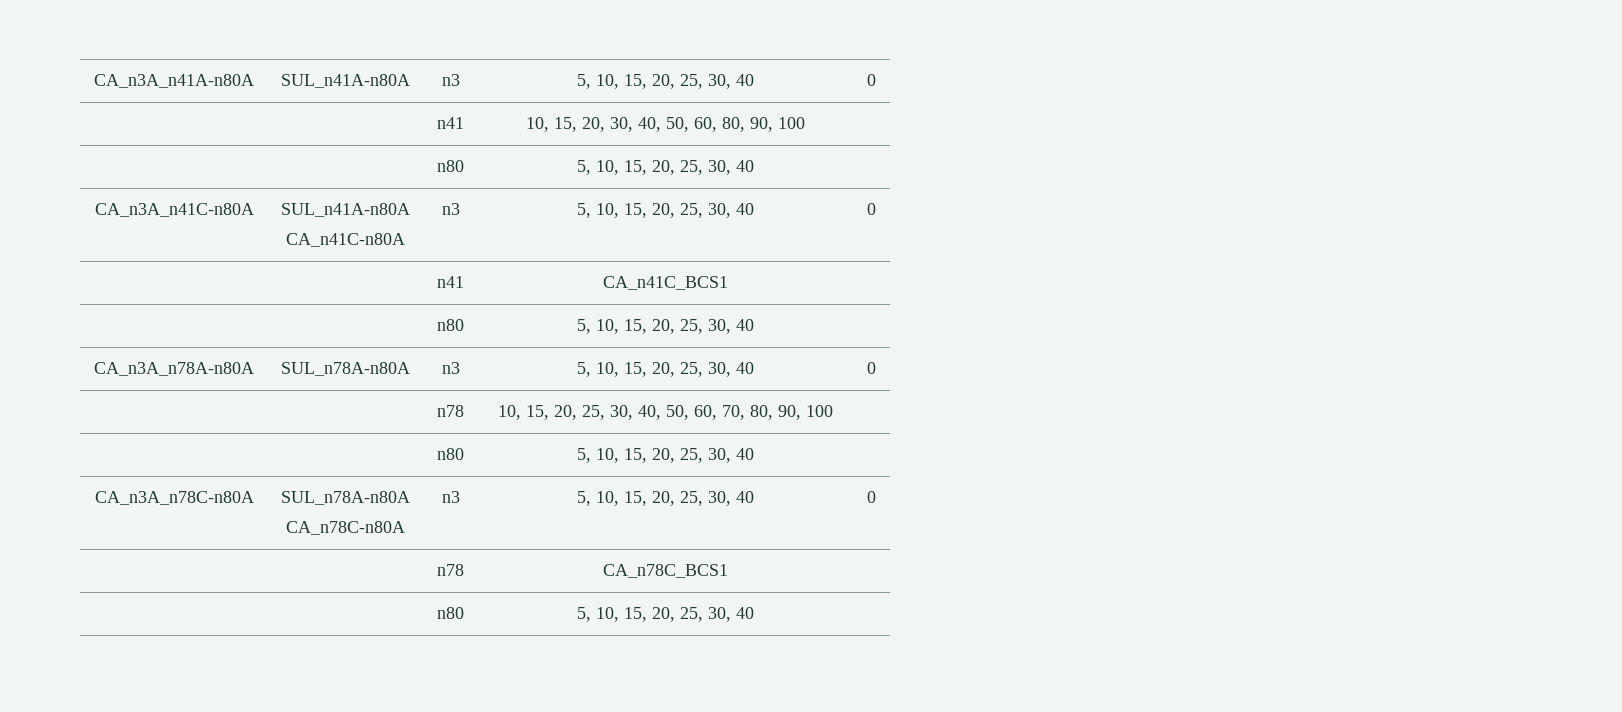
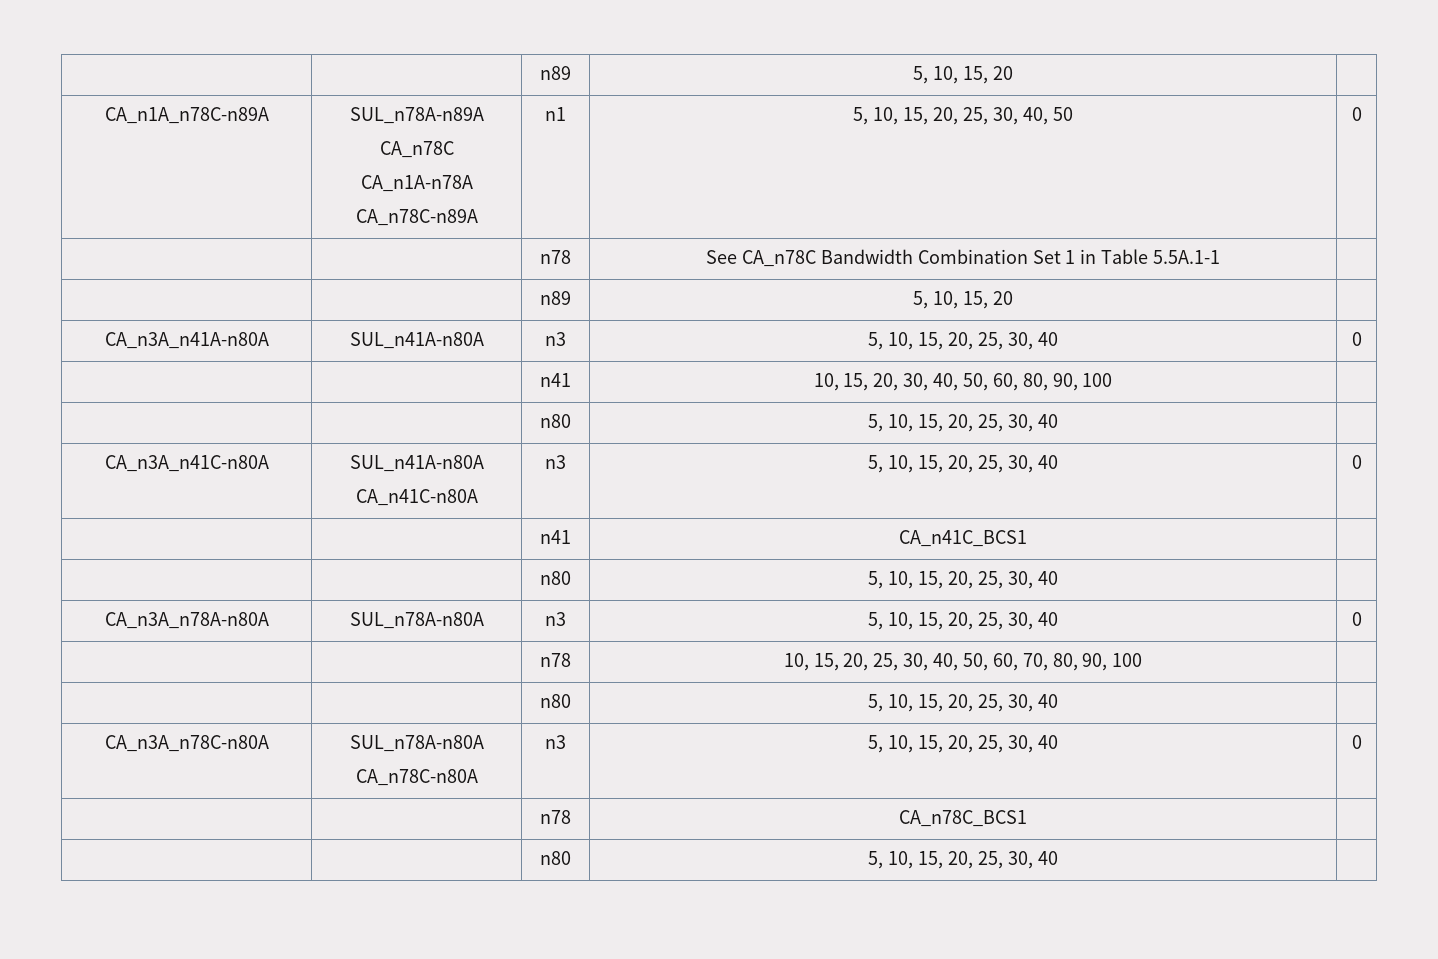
(94, 81) none -> [540,66,571,80] [913,66,1013,84] [104,107,269,124] [349,107,484,124] [379,141,454,158] [360,175,473,192] [355,209,478,226] [545,107,566,121] [853,107,1073,125] [1351,107,1362,121] [540,250,571,264] [706,249,1220,267] [540,291,571,305] [913,291,1013,309] | | n89 | 5, 10, 15, 20 | // CA_n1A_n78C-n89A | SUL_n78A-n89A // CA_n78C // CA_n1A-n78A // CA_n78C-n89A | n1 | 5, 10, 15, 20, 25, 30, 40, 50 | 0 // | | n78 | See CA_n78C Bandwidth Combination Set 1 in Table 5.5A.1-1 | // | | n89 | 5, 10, 15, 20 | //

